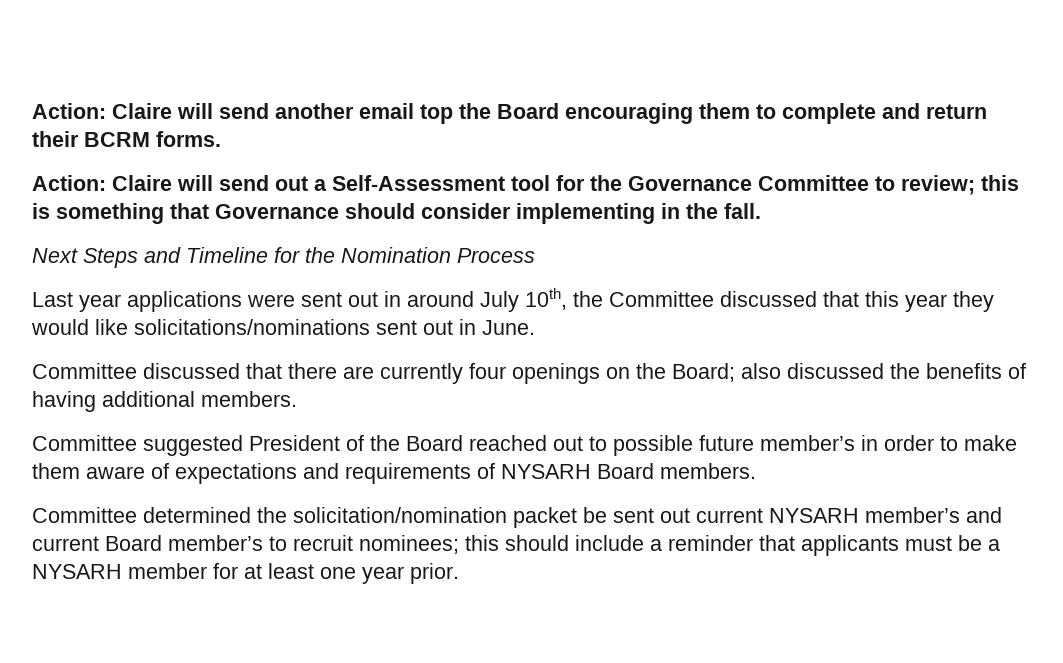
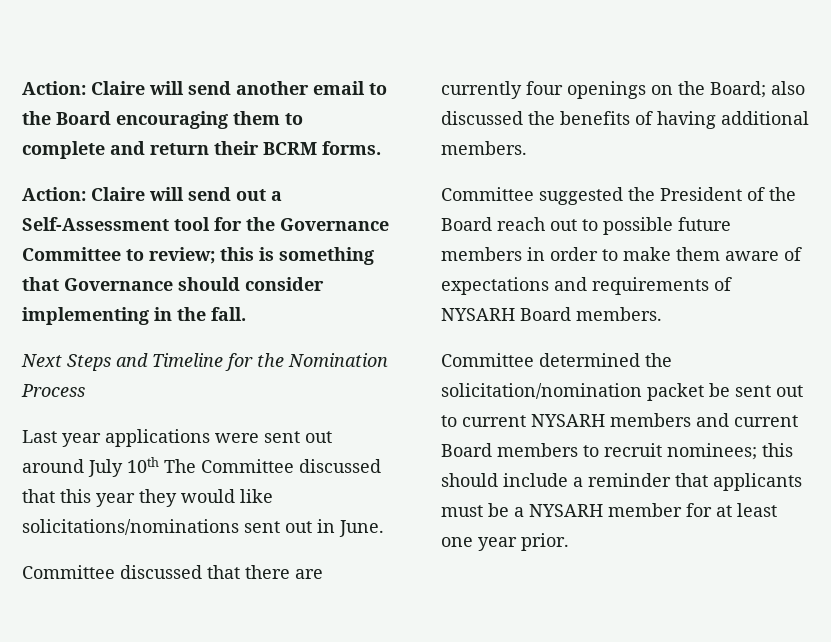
[420,104,453,124] top -> [369,83,387,95] to
[384,291,401,307] in -> (332, 437) none
[525,288,603,310] 10th, the -> [127,457,196,473] 10th The
(243, 445) none -> [628,187,655,201] the
[469,435,547,451] reached -> [497,217,545,231] reach
[760,435,855,451] member’s -> [441,247,522,261] members
(690, 515) none -> [441,415,457,427] to
[865,507,960,523] member’s -> [610,413,691,427] members
[168,535,263,551] member’s -> [497,443,578,457] members

